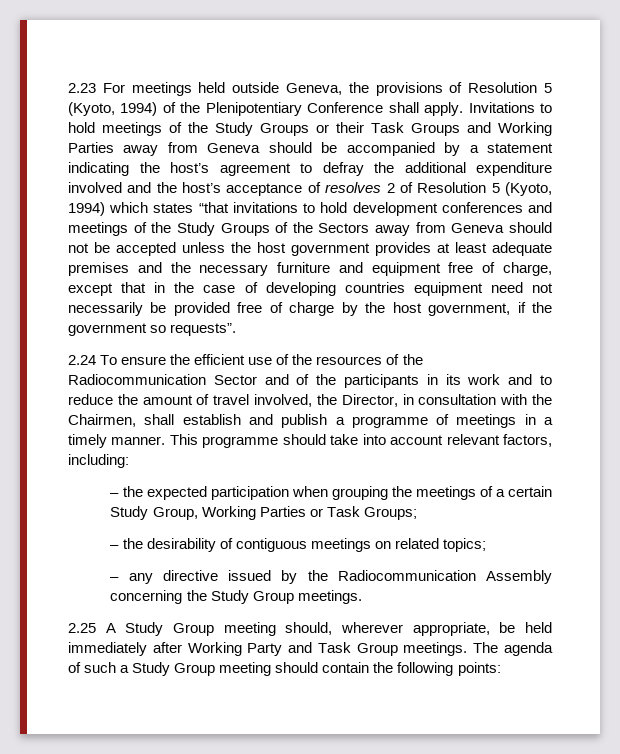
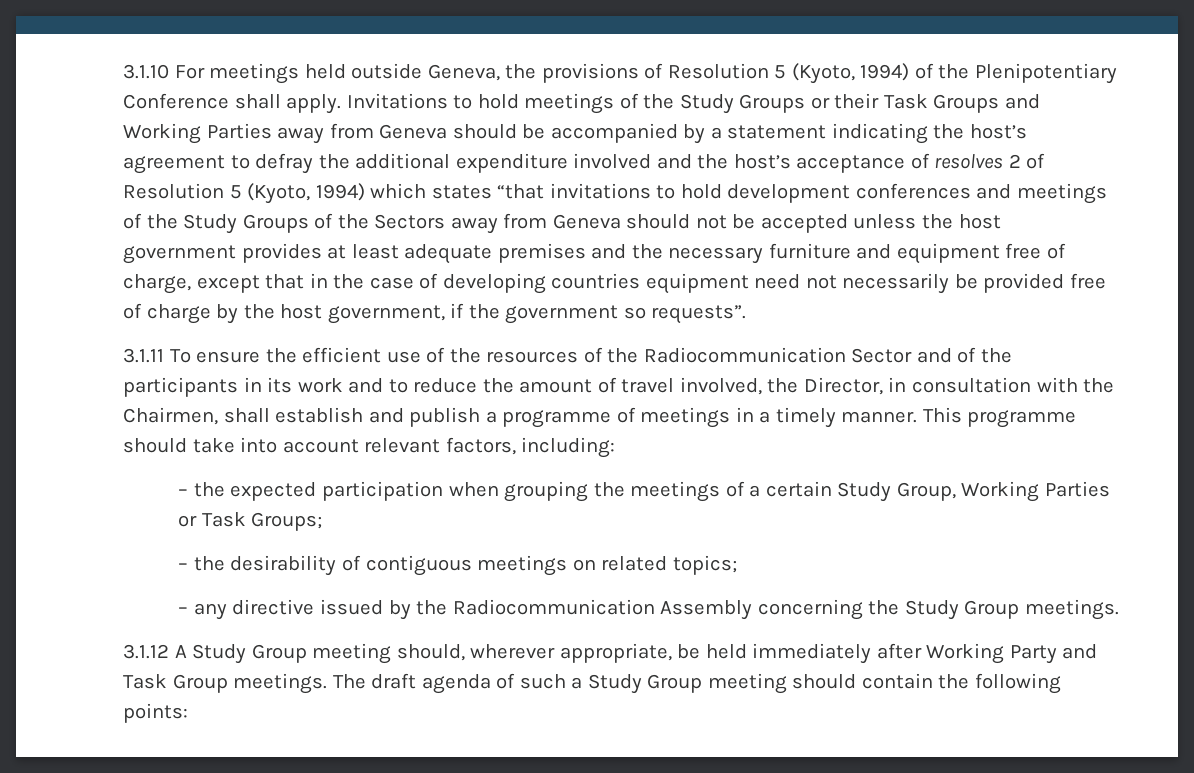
[68,83,96,93] 2.23 -> [123,64,169,79] 3.1.10
[68,355,96,365] 2.24 -> [123,348,164,363] 3.1.11
[68,623,96,633] 2.25 -> [123,644,169,659] 3.1.12
(499, 647) none -> [371,673,417,689] draft

